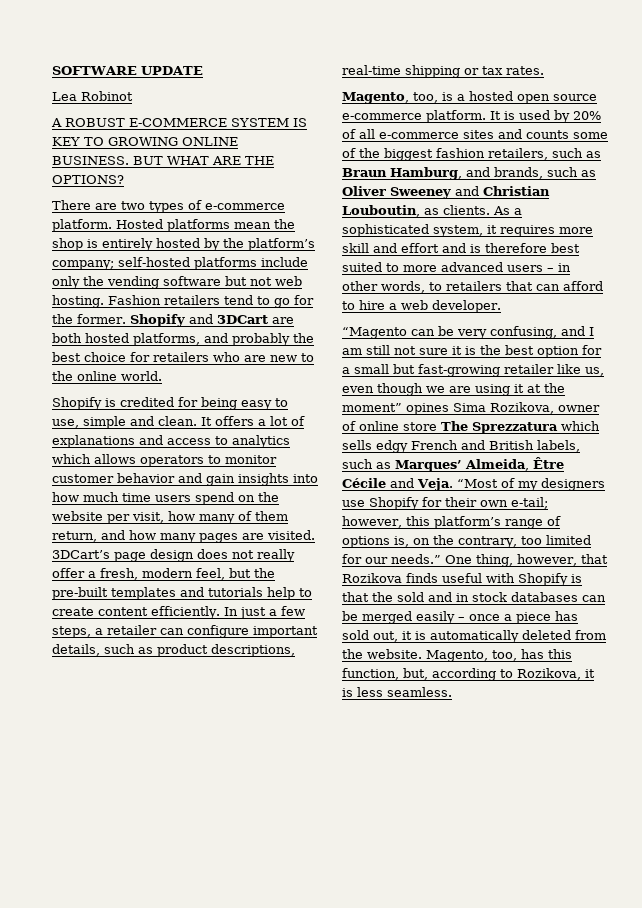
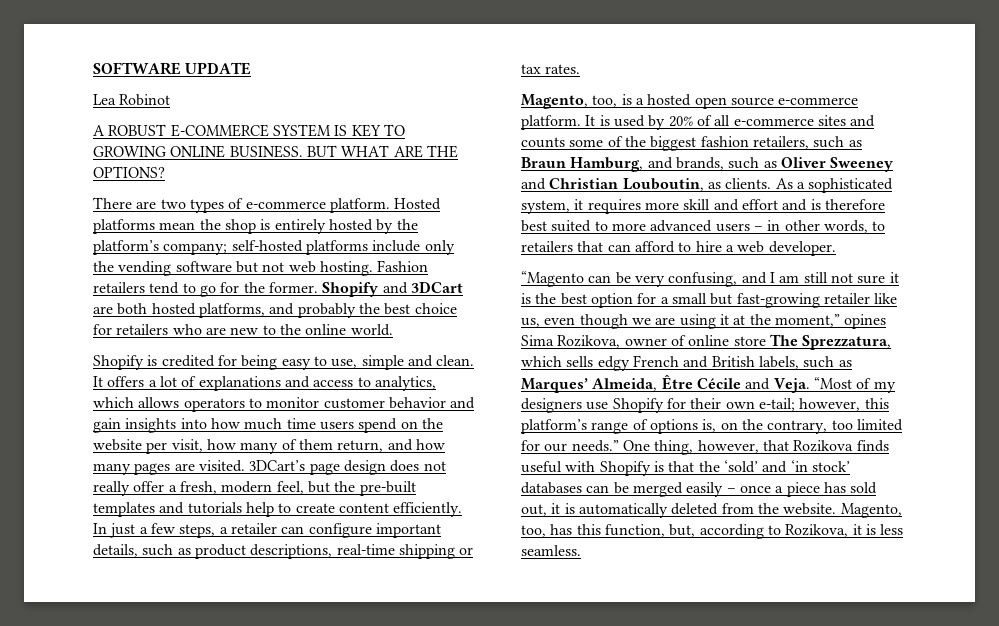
[232,435,290,448] analytics -> [374,376,436,391] analytics,
[342,403,402,412] moment” -> [774,314,840,327] moment,”
[472,422,558,434] Sprezzatura -> [802,335,892,350] Sprezzatura,
[397,592,507,602] sold and in stock -> [723,460,850,473] ‘sold’ and ‘in stock’

